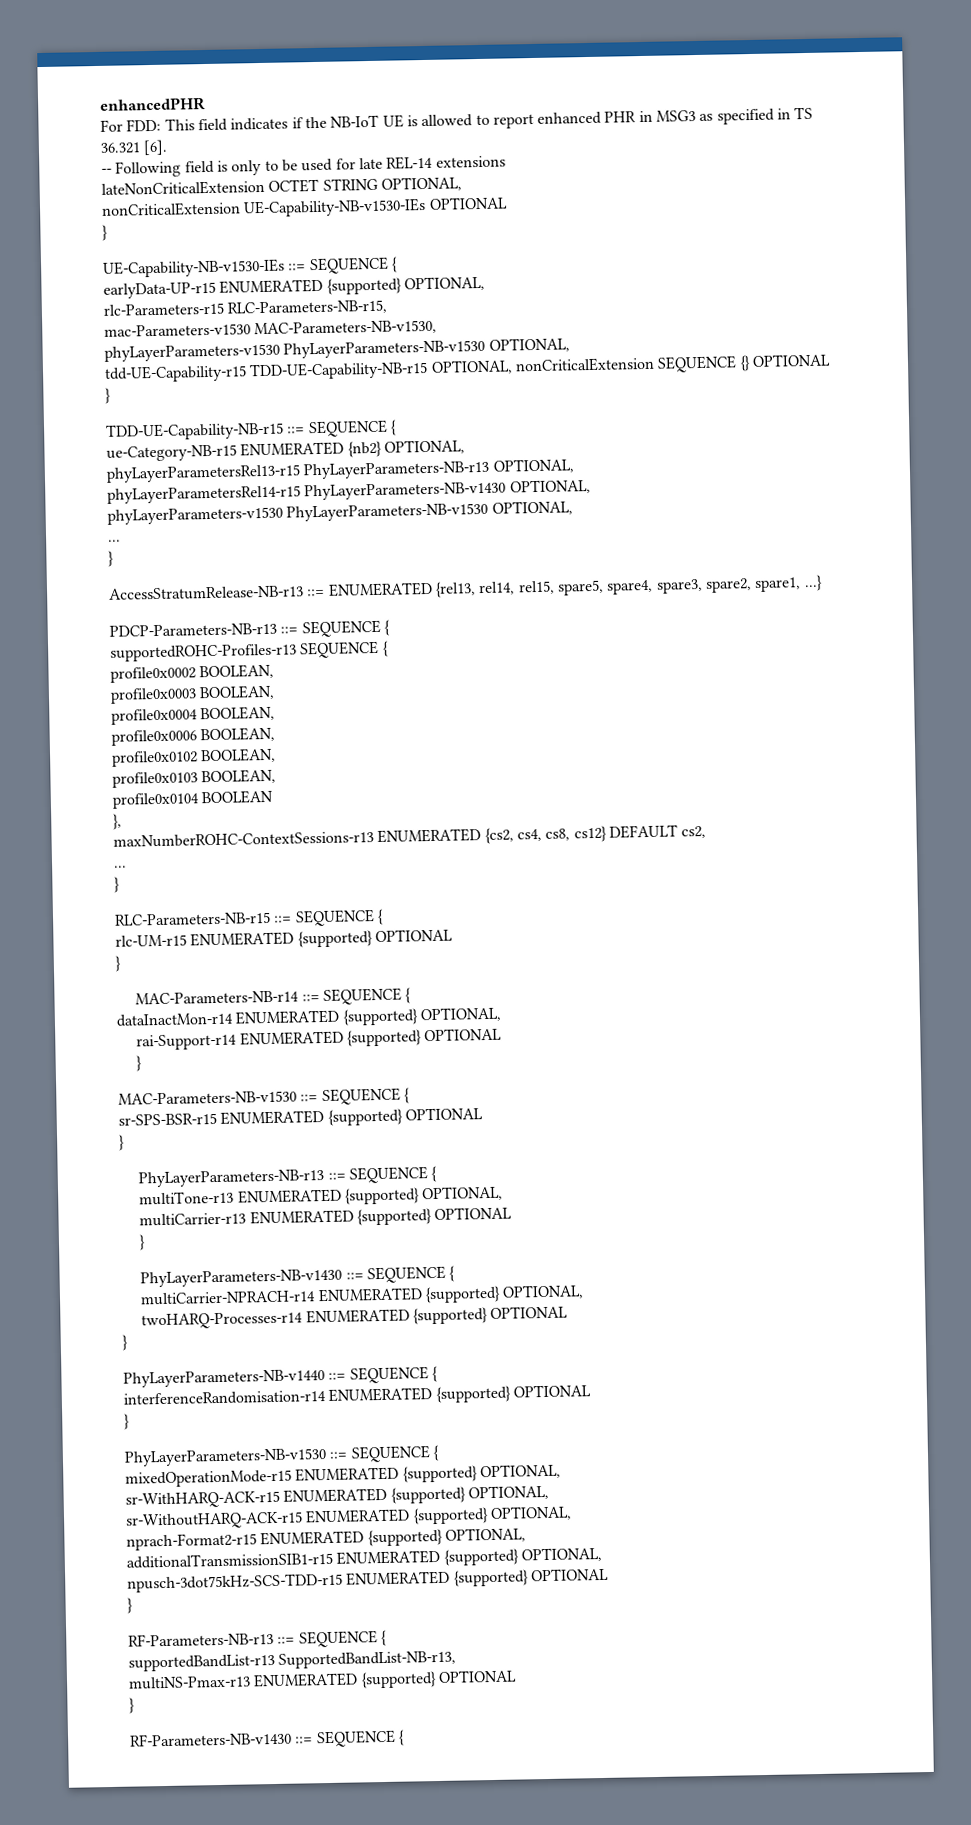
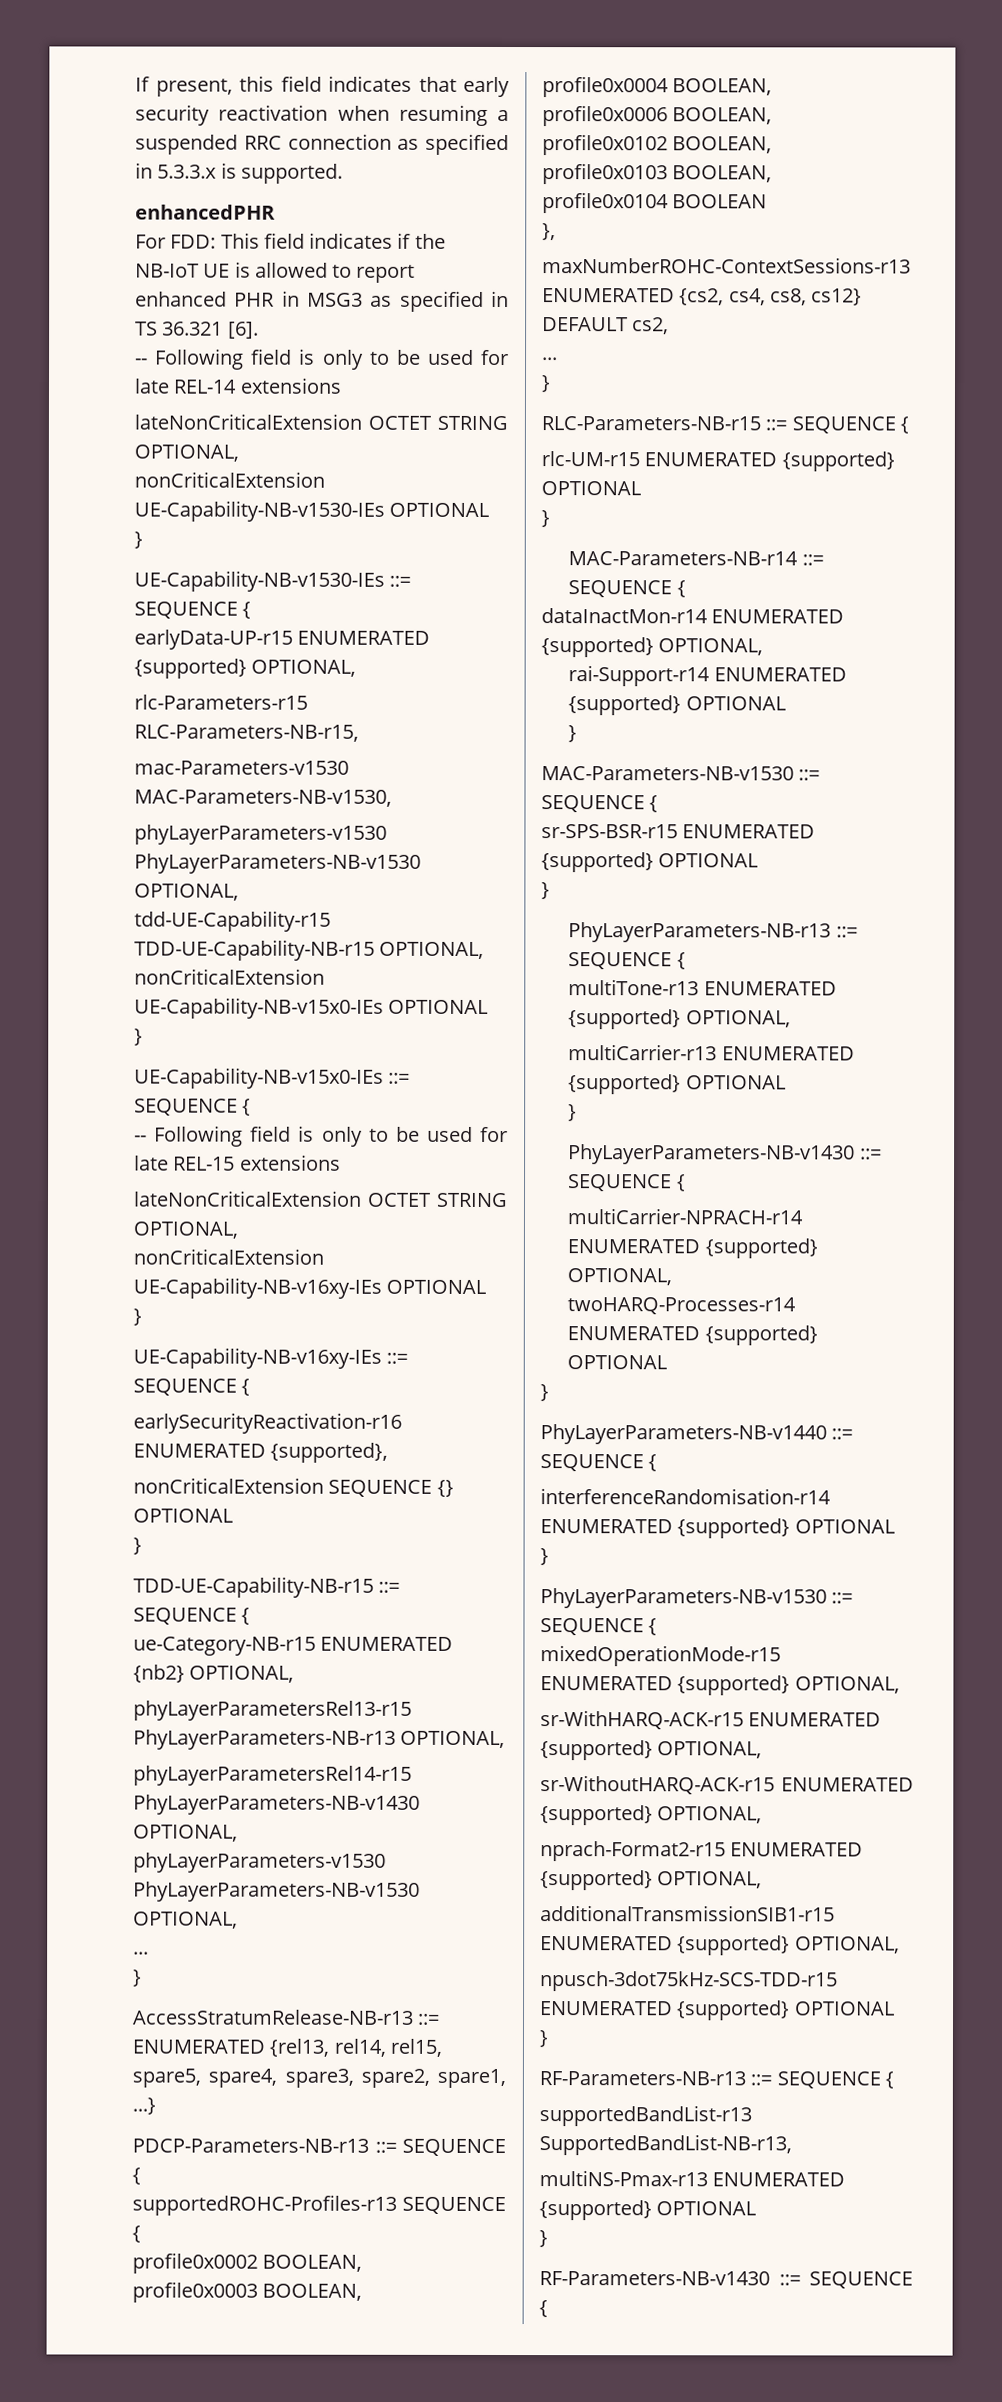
(100, 104) none -> [135,75,510,98] [135,104,509,126] [135,133,509,156] [135,162,343,184] If present, this field indicates that early security reactivation when resuming a suspended RRC connection as specified in 5.3.3.x is supported. //
(655, 364) none -> [134,997,489,1019] [134,1028,143,1046] [134,1067,411,1089] [134,1098,252,1116] [134,1125,508,1147] [134,1154,341,1171] [133,1190,508,1208] [133,1221,238,1239] [133,1248,324,1265] [133,1277,487,1299] [133,1308,142,1326] [133,1347,409,1369] [133,1378,251,1396] [133,1412,402,1434] [133,1442,389,1463] [133,1477,324,1494] UE-Capability-NB-v15x0-IEs OPTIONAL // } // UE-Capability-NB-v15x0-IEs ::= SEQUENCE { // -- Following field is only to be used for late REL-15 extensions // lateNonCriticalExtension OCTET STRING OPTIONAL, // nonCriticalExtension UE-Capability-NB-v16xy-IEs OPTIONAL // } // UE-Capability-NB-v16xy-IEs ::= SEQUENCE { // earlySecurityReactivation-r16 ENUMERATED {supported}, // nonCriticalExtension

